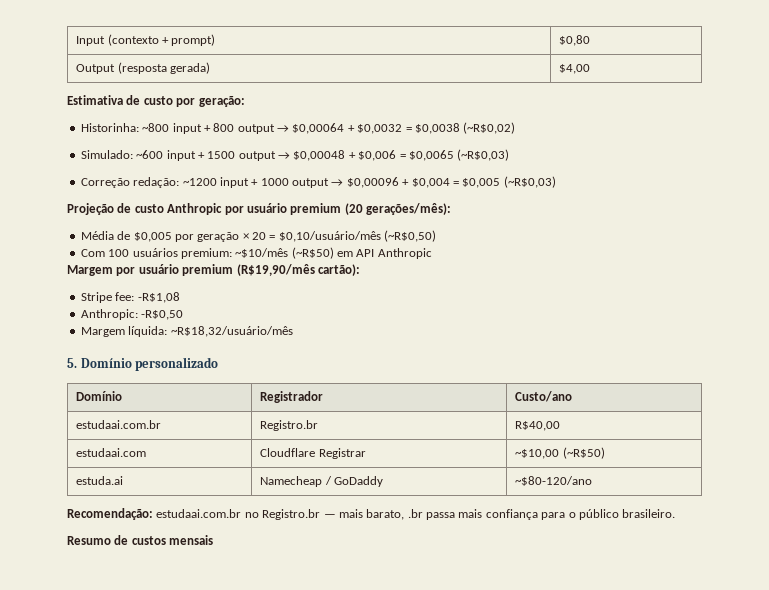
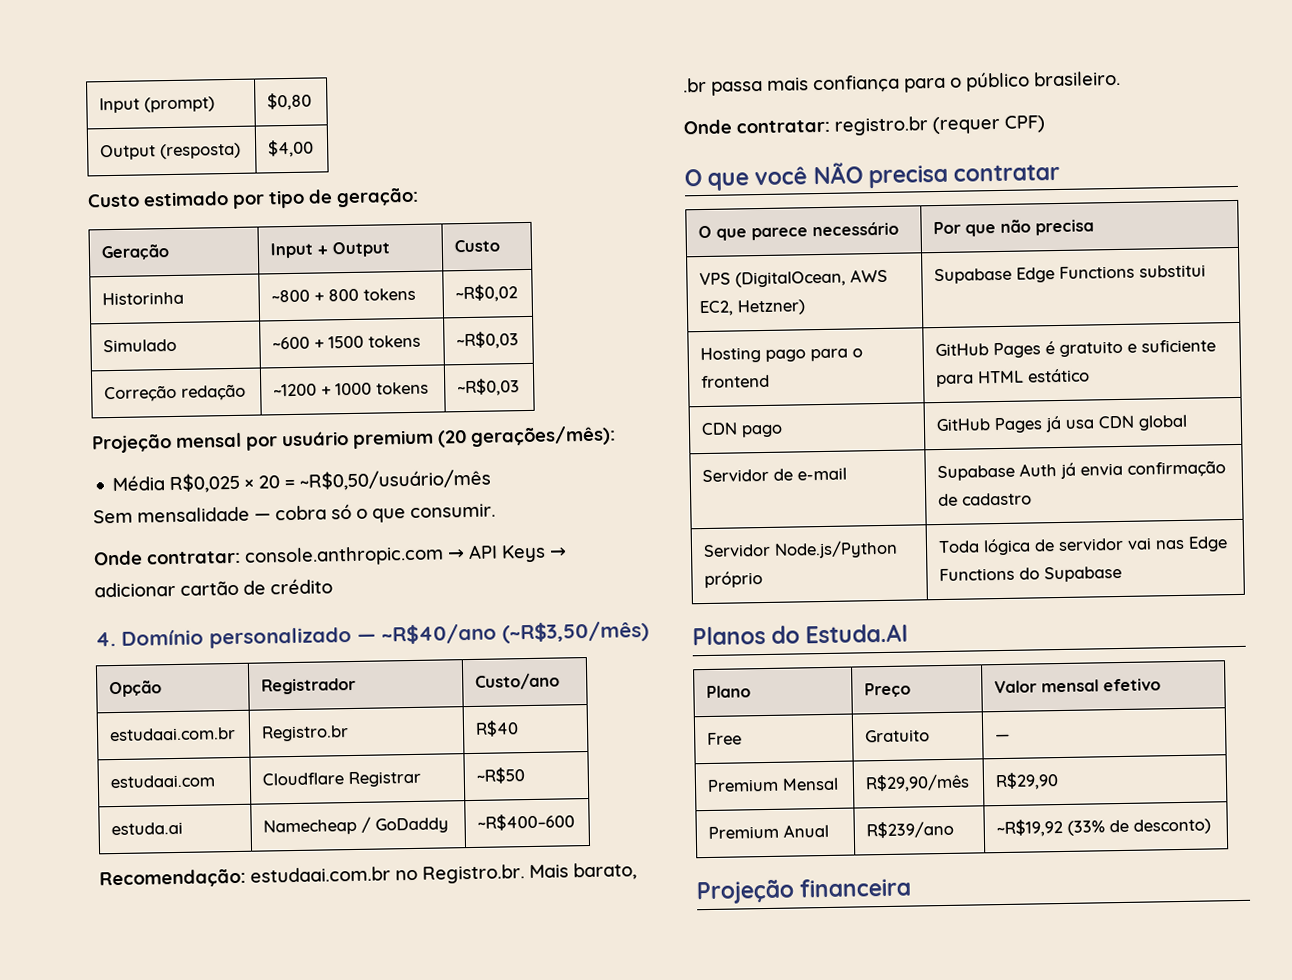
[76,34,216,46] Input (contexto + prompt) -> [99,96,216,114] Input (prompt)
[117,62,210,74] (resposta gerada) -> [160,142,242,160] (resposta)
[67,95,245,107] [80,122,516,134] [80,149,510,161] [80,176,556,188] [67,203,223,215] Estimativa de custo por geração: // Historinha: ~800 input + 800 output → $0,00064 + $0,0032 = $0,0038 (~R$0,02) // Simulado: ~600 input + 1500 output → $0,00048 + $0,006 = $0,0065 (~R$0,03) // Correção redação: ~1200 input + 1000 output → $0,00096 + $0,004 = $0,005 (~R$0,03) // Projeção de custo Anthropic -> [87,187,419,209] [101,244,171,261] [270,241,392,259] [454,239,501,253] [102,291,185,306] [271,287,417,303] [455,284,519,303] [103,338,178,353] [272,334,422,350] [456,331,520,350] [104,383,247,403] [273,381,430,397] [457,378,521,397] [91,432,242,454] Custo estimado por tipo de geração: // Geração | Input + Output | Custo // Historinha | ~800 + 800 tokens | ~R$0,02 // Simulado | ~600 + 1500 tokens | ~R$0,03 // Correção redação | ~1200 + 1000 tokens | ~R$0,03 // Projeção mensal
[117,230,437,242] [80,247,432,259] [67,264,360,276] [80,292,180,303] [80,309,184,320] [80,326,293,337] [67,357,219,371] [76,391,123,401] de $0,005 por geração × 20 = $0,10/usuário/mês (~R$0,50) // Com 100 usuários premium: ~$10/mês (~R$50) em API Anthropic // Margem por usuário premium (R$19,90/mês cartão): // Stripe fee: -R$1,08 // Anthropic: -R$0,50 // Margem líquida: ~R$18,32/usuário/mês // 5. Domínio personalizado // Domínio -> [169,468,492,494] [93,503,496,524] [93,544,567,567] [94,578,333,598] [95,620,649,649] [109,680,163,698] R$0,025 × 20 = ~R$0,50/usuário/mês // Sem mensalidade — cobra só o que consumir. // Onde contratar: console.anthropic.com → API Keys → adicionar cartão de crédito // 4. Domínio personalizado — ~R$40/ano (~R$3,50/mês) // Opção
[515,421,561,431] R$40,00 -> [475,720,520,737] R$40
[515,447,605,459] ~$10,00 (~R$50) -> [476,767,526,784] ~R$50
[515,476,593,486] ~$80-120/ano -> [477,813,576,831] ~R$400–600
[262,509,363,520] Registro.br — mais -> [422,864,569,884] Registro.br. Mais
[67,535,214,545] Resumo de custos mensais -> [683,115,1045,136] [684,162,1061,191] [698,221,900,241] [933,219,1095,237] [699,268,889,288] [699,299,807,317] [934,264,1207,285] [700,347,864,364] [701,374,771,389] [935,339,1217,359] [936,368,1091,388] [701,422,784,438] [936,414,1189,434] [702,467,848,483] [937,460,1227,482] [938,492,1033,507] [703,539,899,559] [704,571,764,589] [938,536,1229,556] [939,565,1123,583] [692,623,909,646] [706,685,752,699] [864,682,912,698] [994,678,1162,694] [707,732,743,745] [865,729,931,743] [995,733,1011,741] [707,777,840,792] [865,773,971,793] [995,772,1060,791] [708,823,830,839] [866,820,955,839] [996,818,1212,838] [696,877,912,905] Onde contratar: registro.br (requer CPF) // O que você NÃO precisa contratar // O que parece necessário | Por que não precisa // VPS (DigitalOcean, AWS EC2, Hetzner) | Supabase Edge Functions substitui // Hosting pago para o frontend | GitHub Pages é gratuito e suficiente para HTML estático // CDN pago | GitHub Pages já usa CDN global // Servidor de e-mail | Supabase Auth já envia confirmação de cadastro // Servidor Node.js/Python próprio | Toda lógica de servidor vai nas Edge Functions do Supabase // Planos do Estuda.AI // Plano | Preço | Valor mensal efetivo // Free | Gratuito | — // Premium Mensal | R$29,90/mês | R$29,90 // Premium Anual | R$239/ano | ~R$19,92 (33% de desconto) // Projeção financeira

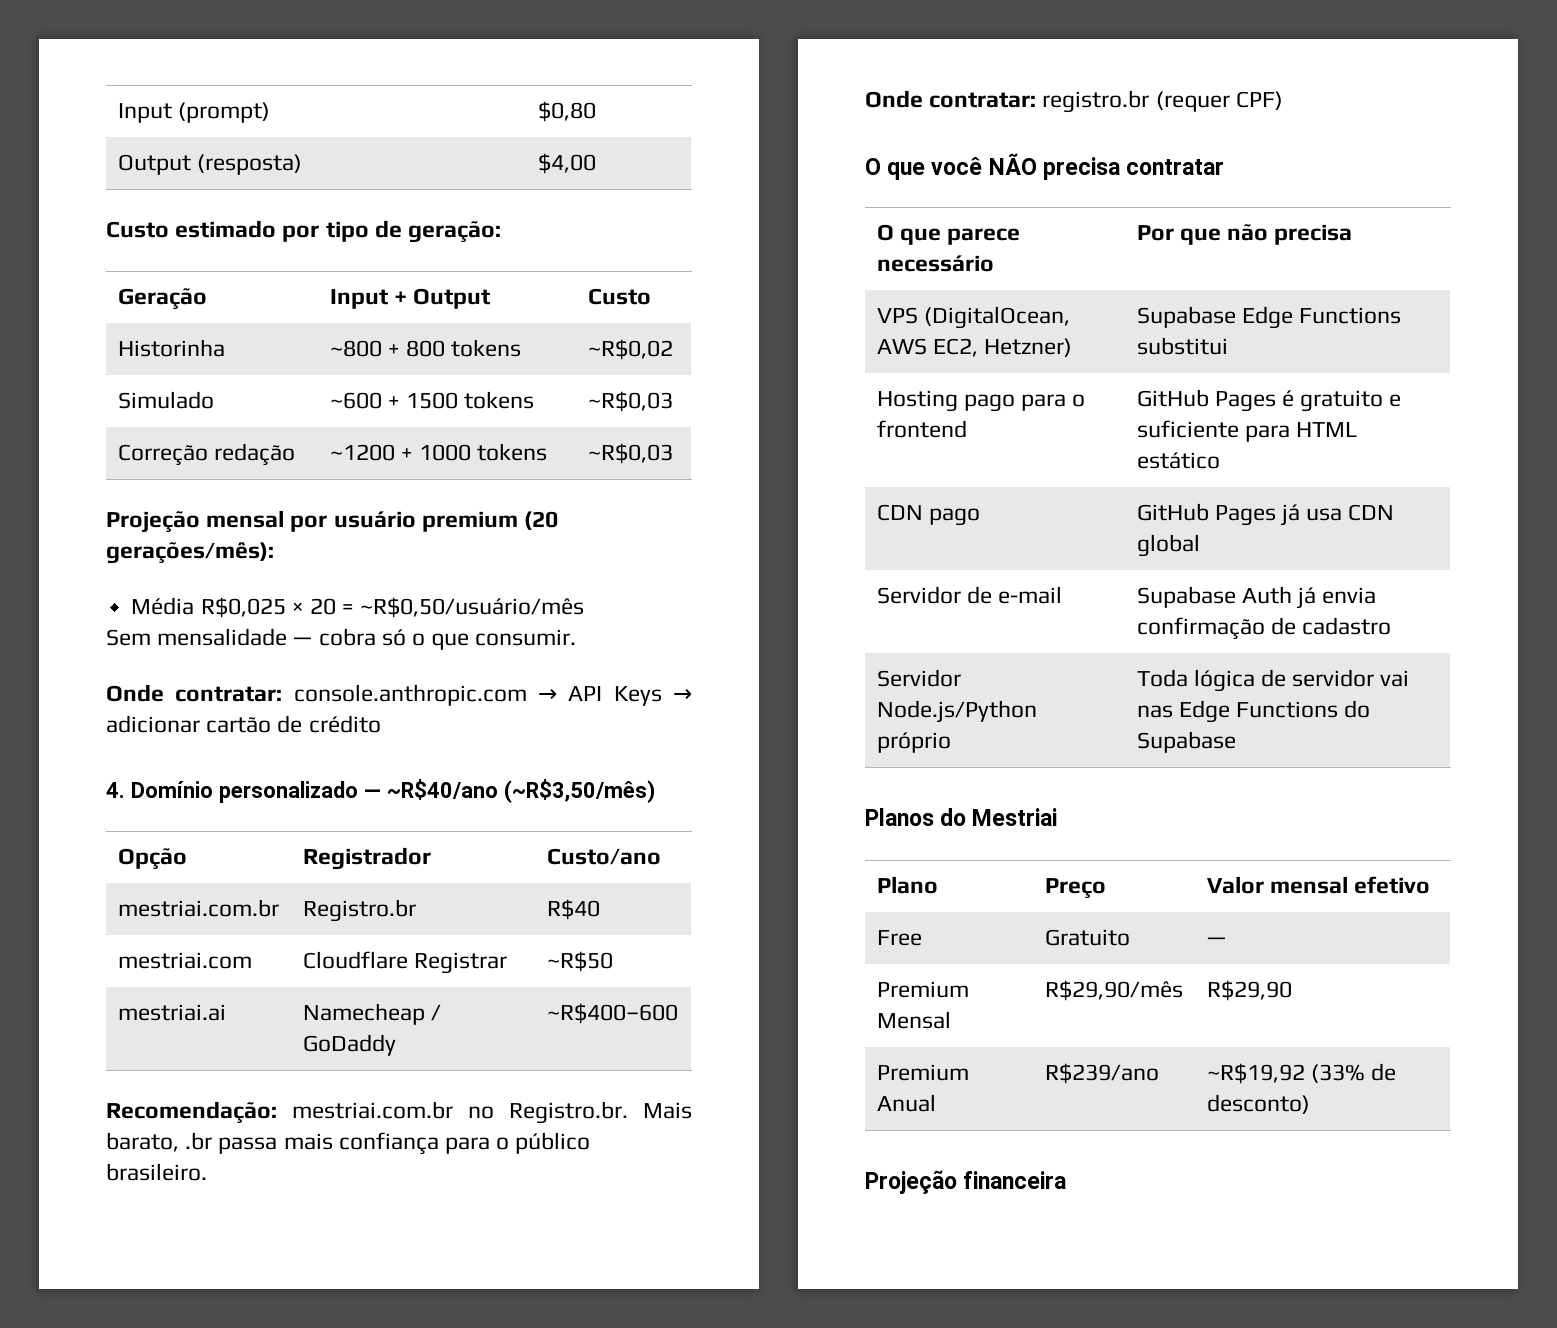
[109,726,237,742] estudaai.com.br -> [117,899,279,917] mestriai.com.br
[110,774,216,789] estudaai.com -> [117,952,252,969] mestriai.com
[111,821,184,836] estuda.ai -> [117,1004,226,1021] mestriai.ai
[250,866,391,883] estudaai.com.br -> [292,1101,453,1119] mestriai.com.br
[805,623,909,644] Estuda.AI -> [972,808,1058,826] Mestriai

